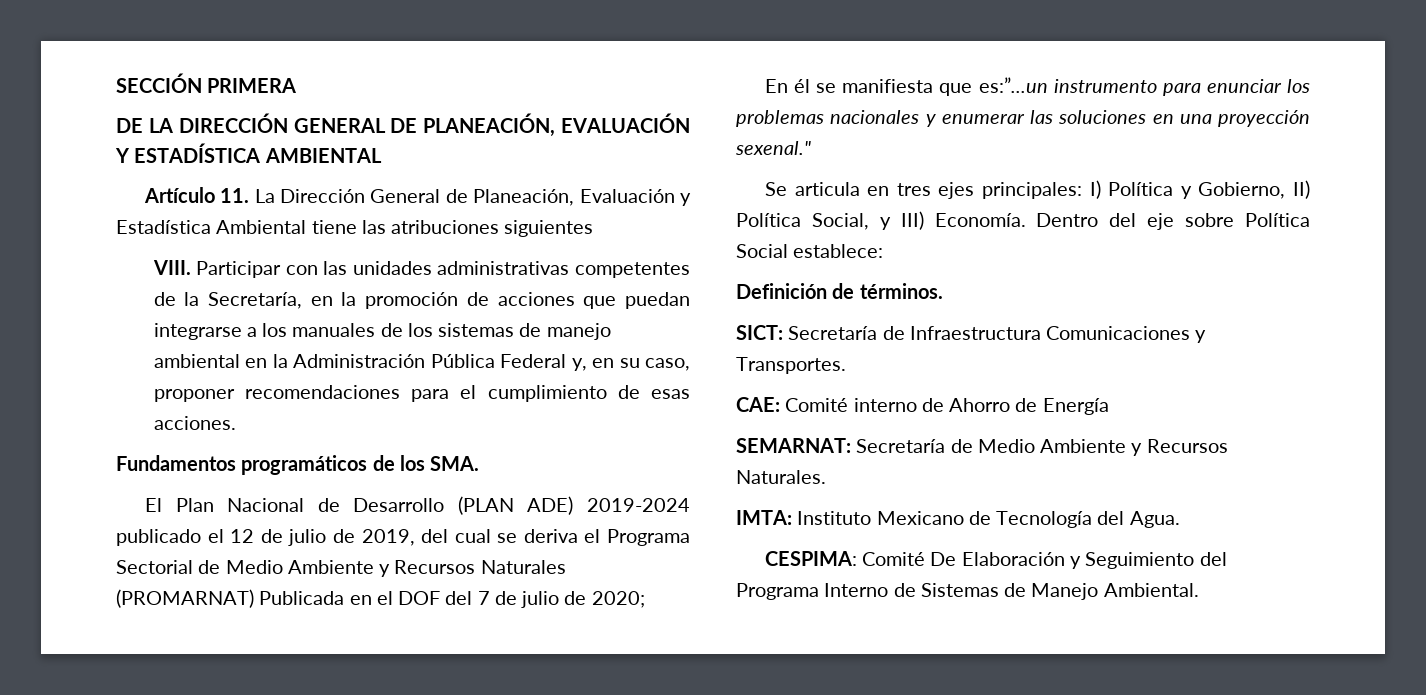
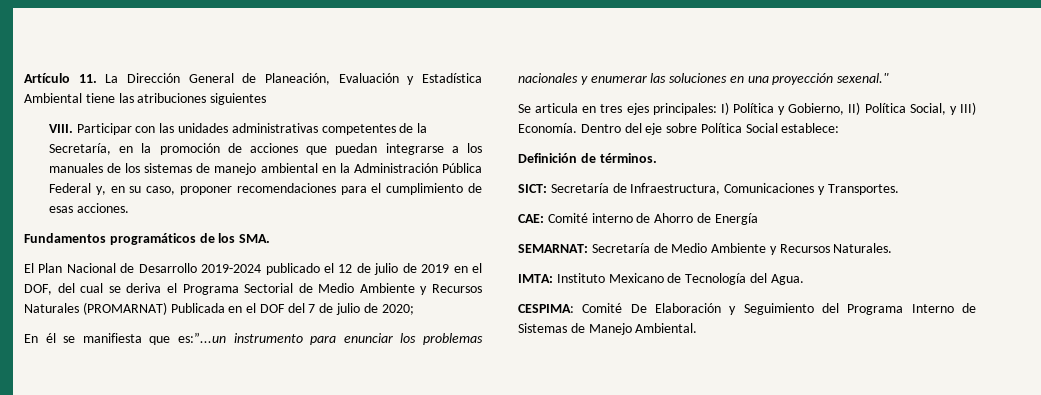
[116,73,297,93] [116,113,691,137] [115,143,382,163] SECCIÓN PRIMERA // DE LA DIRECCIÓN GENERAL DE PLANEACIÓN, EVALUACIÓN Y ESTADÍSTICA AMBIENTAL // -> (24, 78) none
[457,496,574,515] (PLAN ADE) -> (197, 268) none
[361,529,415,546] 2019, -> [421,263,483,273] [24,284,52,295] 2019 en el DOF,
[909,326,1041,340] Infraestructura -> [630,183,721,195] Infraestructura,

